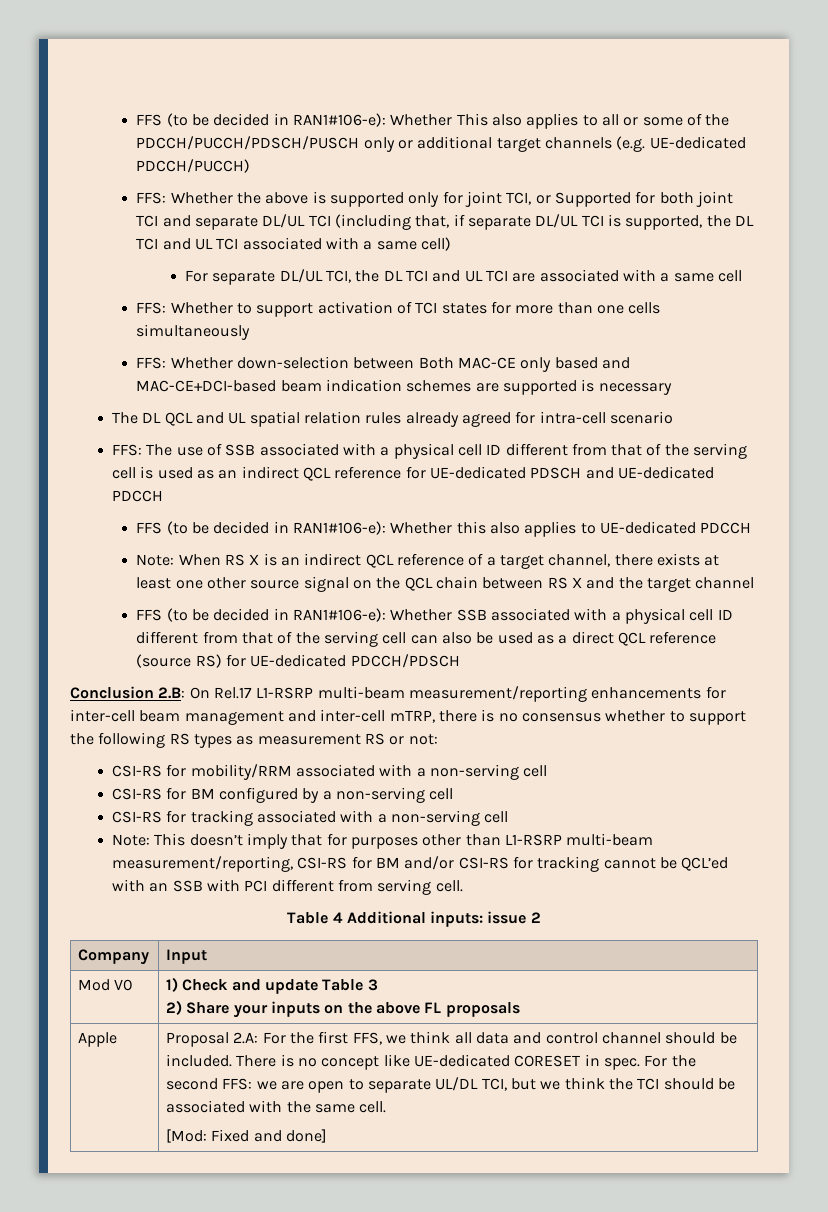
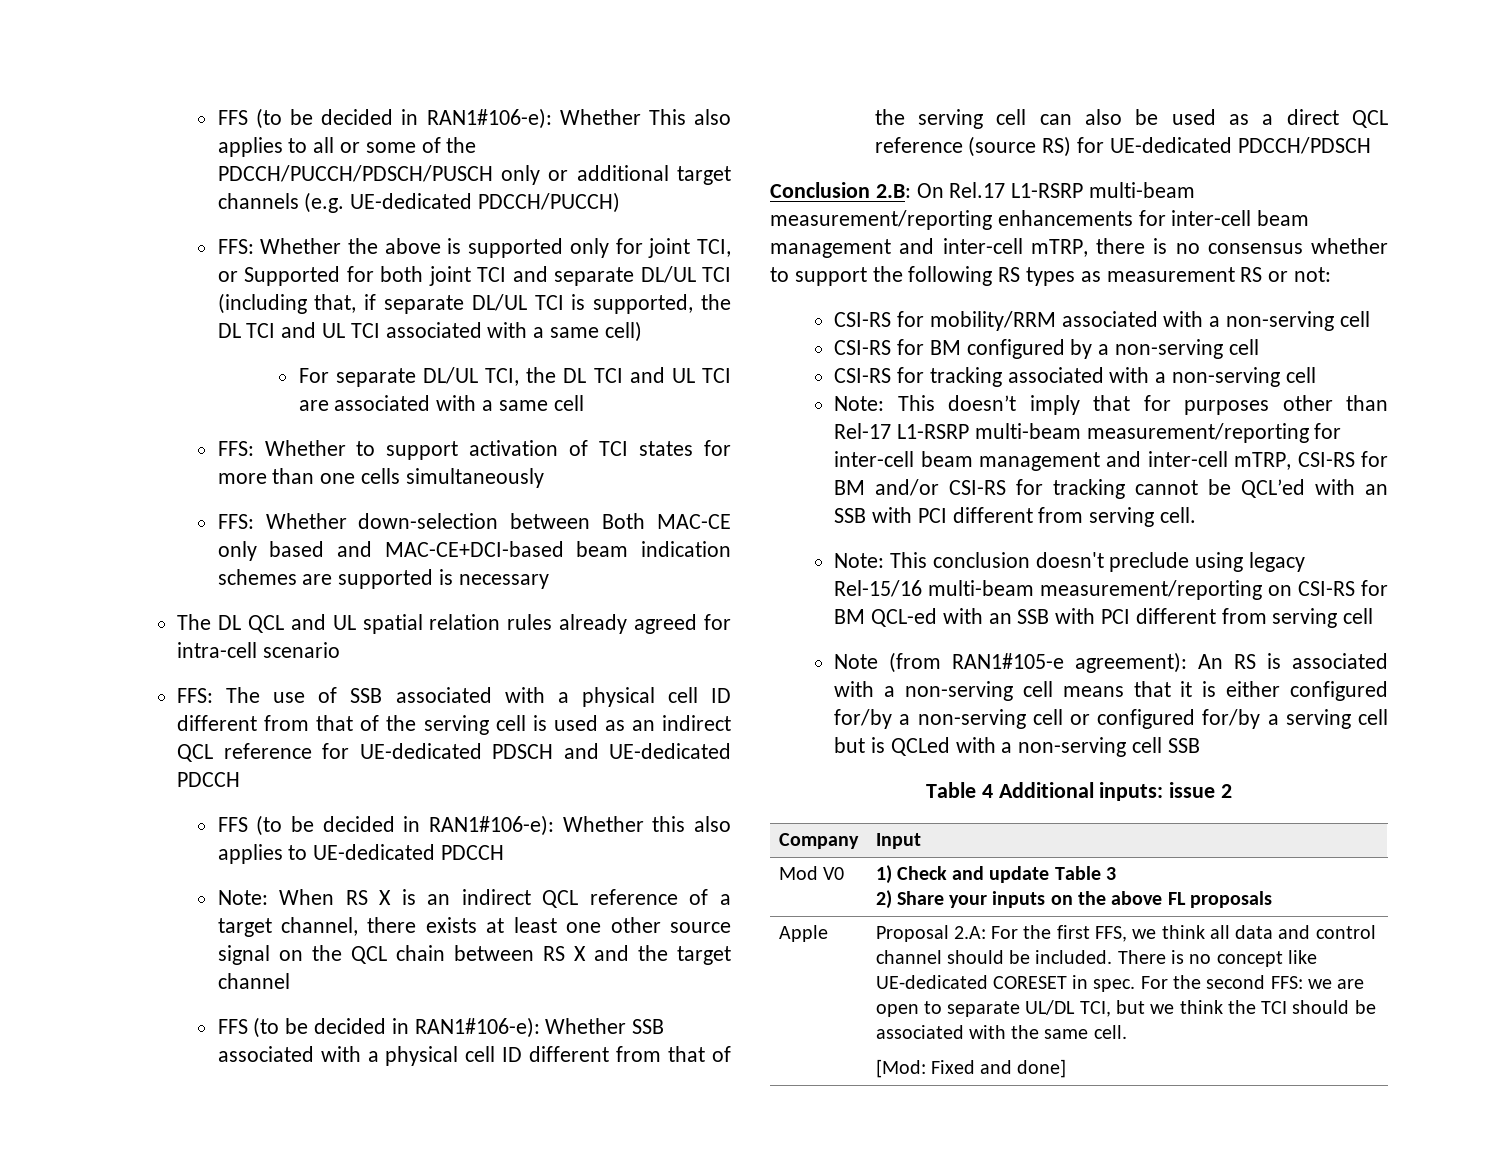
[504,833,654,846] [111,856,293,872] L1-RSRP multi-beam measurement/reporting, -> [834,423,1342,443] [834,451,1292,471] Rel-17 L1-RSRP multi-beam measurement/reporting for inter-cell beam management and inter-cell mTRP,
(463, 886) none -> [834,552,1305,572] [834,580,1388,600] [834,608,1374,628] [834,652,1388,673] [834,681,1388,701] [834,709,1388,729] [834,737,1200,757] // Note: This conclusion doesn't preclude using legacy Rel-15/16 multi-beam measurement/reporting on CSI-RS for BM QCL-ed with an SSB with PCI different from serving cell // Note (from RAN1#105-e agreement): An RS is associated with a non-serving cell means that it is either configured for/by a non-serving cell or configured for/by a serving cell but is QCLed with a non-serving cell SSB

